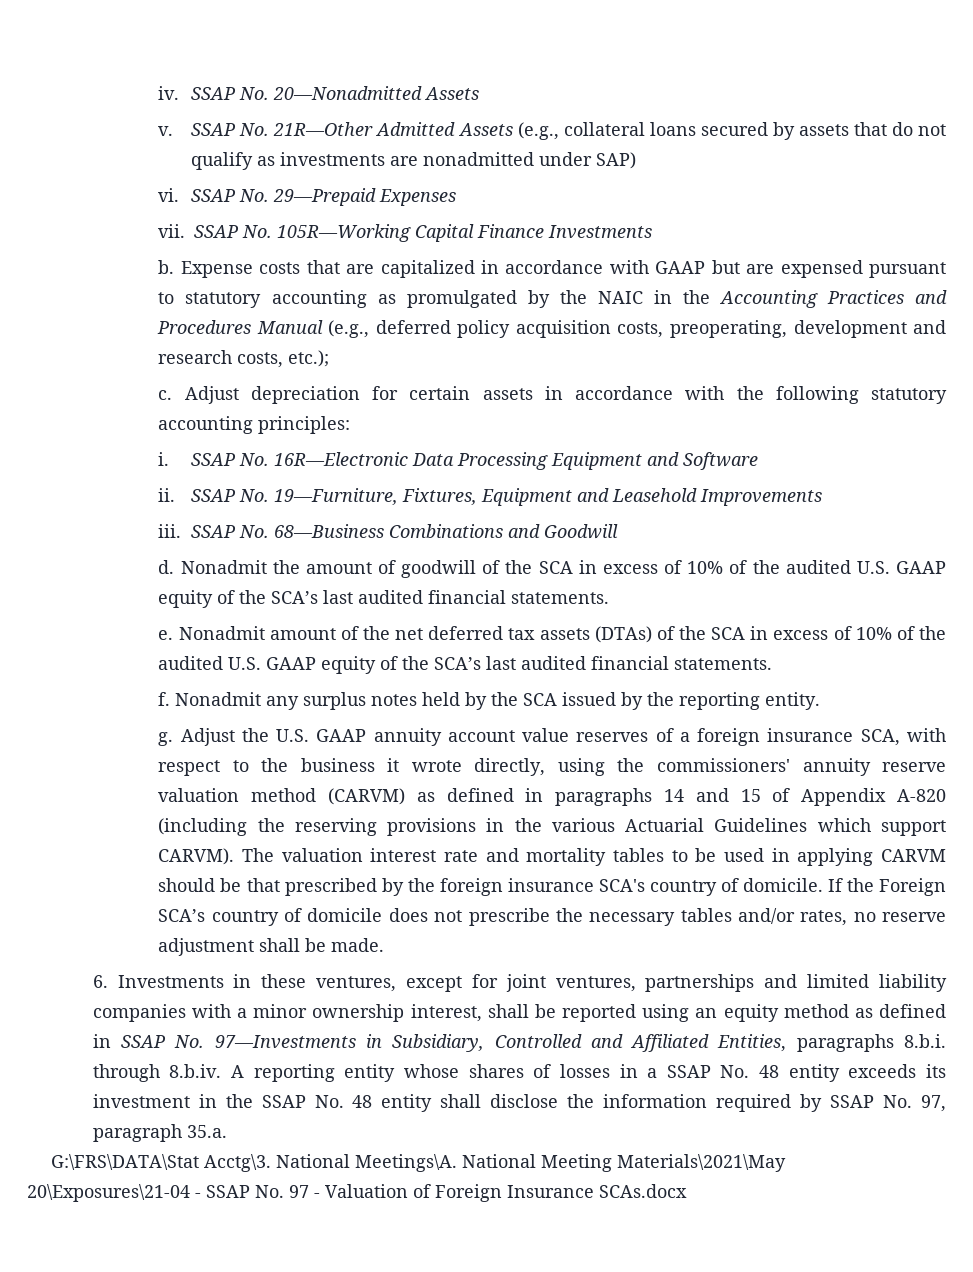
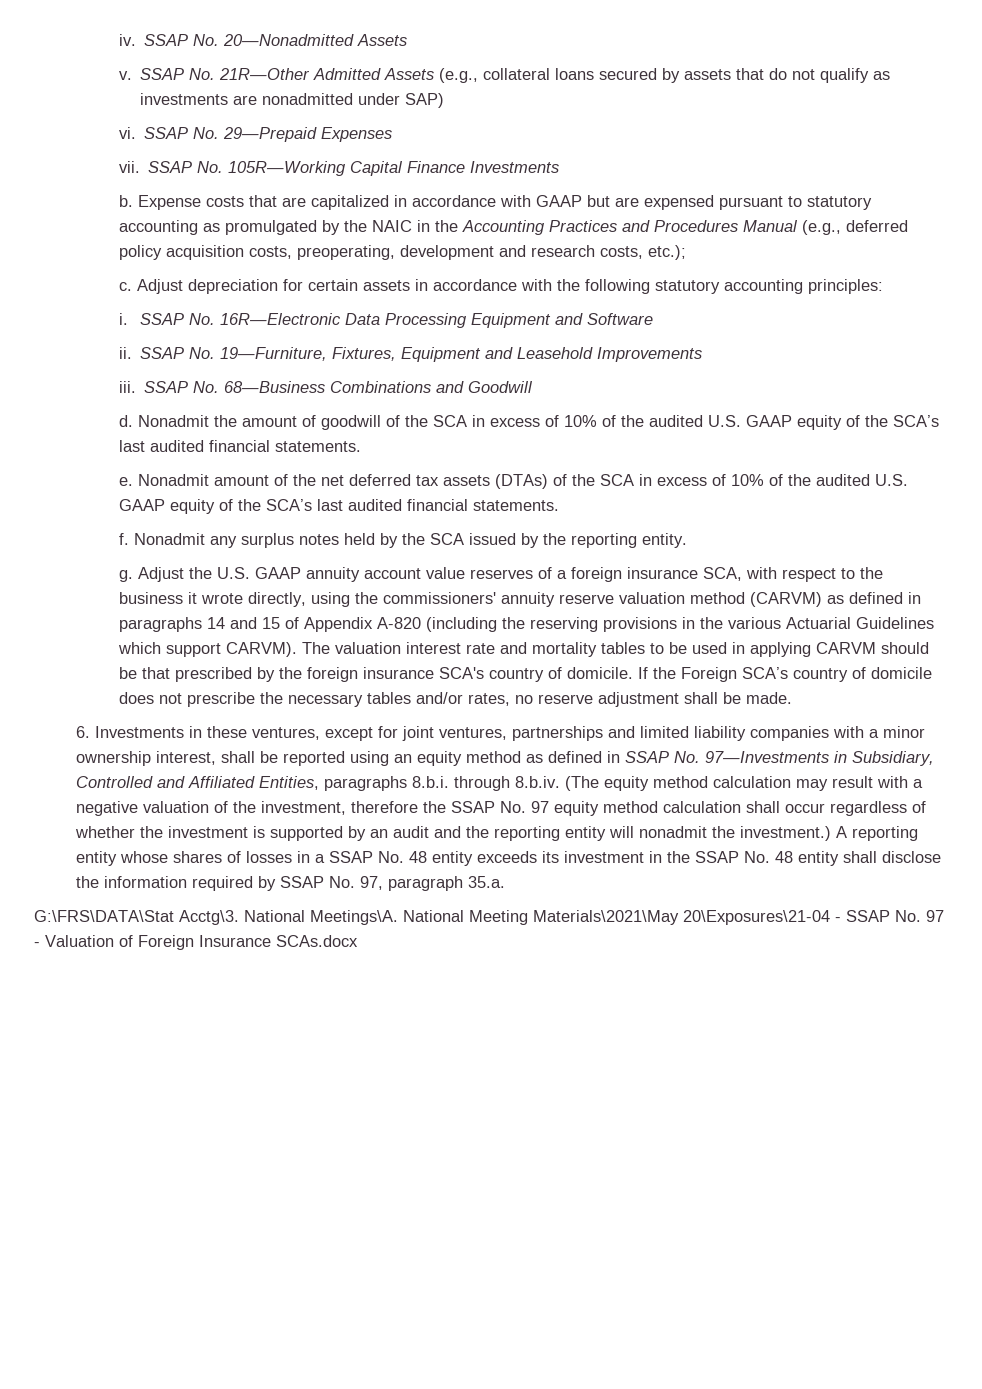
(222, 1071) none -> [565,776,924,791] [76,801,927,816] [75,826,832,841] (The equity method calculation may result with a negative valuation of the investment, therefore the SSAP No. 97 equity method calculation shall occur regardless of whether the investment is supported by an audit and the reporting entity will nonadmit the investment.)

